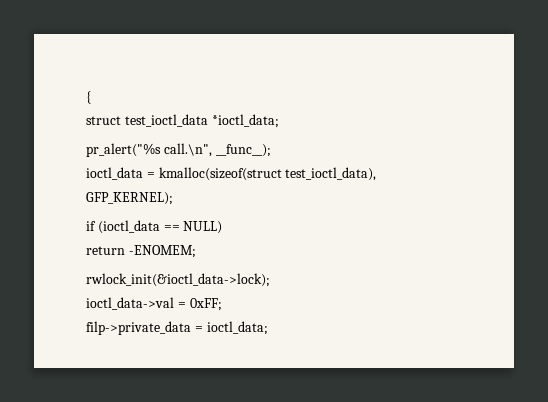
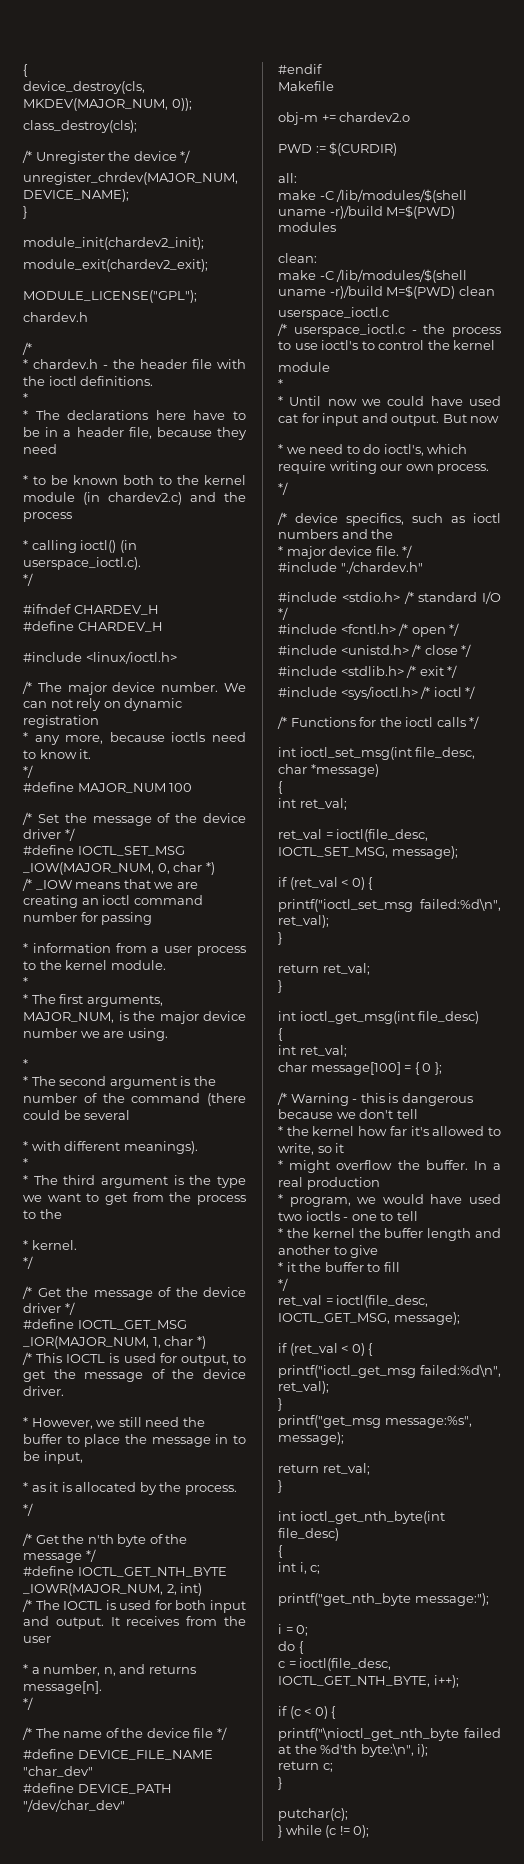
[86,91,91,104] [86,114,279,128] [86,143,271,157] [86,167,377,181] [86,192,173,205] [86,220,223,234] [86,245,196,258] [86,273,270,287] [86,297,222,311] [86,321,268,335] { // struct test_ioctl_data *ioctl_data; // pr_alert("%s call.\n", __func__); // ioctl_data = kmalloc(sizeof(struct test_ioctl_data), GFP_KERNEL); // if (ioctl_data == NULL) // return -ENOMEM; // rwlock_init(&ioctl_data->lock); // ioctl_data->val = 0xFF; // filp->private_data = ioctl_data; -> [23,64,28,77] [23,81,145,94] [23,98,192,111] [23,120,137,133] [22,150,191,164] [23,172,238,185] [23,189,129,202] [23,206,27,219] [23,237,204,250] [23,259,208,272] [23,290,197,303] [23,312,88,322] [22,342,32,355] [23,359,246,369] [23,376,154,386] [23,393,28,403] [23,410,246,420] [23,427,247,440] [23,444,57,454] [23,475,246,485] [23,492,246,505] [23,512,72,522] [23,540,137,553] [23,557,141,570] [23,573,33,586] [23,604,159,615] [23,621,163,632] [23,651,177,664] [22,681,246,695] [23,698,183,711] [23,715,99,728] [23,732,246,745] [23,749,92,759] [23,765,33,778] [23,782,193,793] [22,812,247,826] [23,828,75,841] [23,845,185,856] [23,862,215,875] [22,878,198,891] [23,895,203,908] [23,912,153,925] [23,943,247,956] [23,960,166,970] [23,977,28,987] [23,994,163,1007] [23,1011,246,1024] [23,1028,168,1041] [23,1059,28,1069] [23,1076,216,1089] [23,1093,246,1106] [23,1110,131,1120] [23,1141,198,1154] [23,1158,28,1168] [23,1175,246,1188] [23,1192,246,1205] [23,1209,62,1219] [23,1240,77,1250] [23,1256,33,1269] [22,1286,246,1300] [23,1302,75,1315] [23,1319,187,1330] [23,1336,206,1349] [22,1352,246,1366] [23,1369,246,1382] [23,1386,64,1396] [23,1417,205,1429] [23,1434,246,1447] [23,1451,83,1464] [23,1482,237,1495] [23,1503,33,1516] [22,1533,188,1547] [23,1549,96,1563] [23,1566,227,1577] [23,1583,203,1596] [22,1599,247,1613] [23,1616,247,1629] [23,1636,51,1643] [23,1664,196,1676] [23,1681,102,1694] [23,1697,33,1710] [22,1727,227,1740] [23,1749,213,1760] [23,1766,93,1777] [23,1783,172,1794] [23,1799,125,1812] [278,64,322,74] [278,81,334,91] [278,112,411,125] [278,142,398,156] [278,173,297,183] [278,189,468,203] [278,205,456,219] [278,222,336,232] [278,253,317,263] [278,269,468,283] [278,285,495,299] [278,307,389,320] [277,323,501,337] [278,340,496,350] [278,362,330,372] [278,379,283,389] [278,396,501,406] [278,413,500,426] [278,444,468,456] [278,461,490,474] [278,482,288,495] [277,512,501,526] [278,529,394,539] [278,545,413,559] [278,561,423,574] [278,591,501,604] [278,607,288,620] [278,623,460,637] [278,644,472,657] [278,665,458,678] [278,686,476,700] [277,716,480,729] [278,747,476,760] [278,764,379,777] [278,781,283,794] [278,798,347,810] [278,829,429,842] [278,846,458,859] [278,877,374,890] [278,898,501,912] [278,915,329,928] [278,932,282,945] [278,963,370,975] [278,980,282,993] [278,1011,480,1024] [278,1028,283,1041] [278,1045,347,1057] [278,1062,442,1075] [277,1092,473,1106] [278,1109,418,1119] [278,1126,501,1136] [278,1143,345,1155] [278,1160,501,1173] [278,1177,380,1190] [278,1194,501,1207] [278,1211,418,1221] [278,1228,501,1241] [278,1245,379,1258] [278,1262,400,1272] [278,1278,288,1291] [278,1295,429,1308] [278,1312,460,1325] [278,1343,374,1356] [278,1364,501,1378] [278,1381,329,1394] [278,1398,282,1411] [278,1415,472,1428] [278,1432,344,1445] [278,1463,370,1475] [278,1480,282,1493] [278,1511,445,1524] [278,1528,339,1541] [278,1545,283,1558] [278,1562,321,1574] [278,1593,489,1606] [278,1624,309,1636] [278,1641,304,1654] [278,1658,392,1671] [278,1675,459,1688] [278,1706,337,1719] [278,1727,501,1741] [278,1743,429,1757] [278,1761,333,1772] [278,1777,282,1790] [278,1808,348,1821] [278,1825,370,1838] { // device_destroy(cls, MKDEV(MAJOR_NUM, 0)); // class_destroy(cls); // /* Unregister the device */ // unregister_chrdev(MAJOR_NUM, DEVICE_NAME); // } // module_init(chardev2_init); // module_exit(chardev2_exit); // MODULE_LICENSE("GPL"); // chardev.h // /* // * chardev.h - the header file with the ioctl definitions. // * // * The declarations here have to be in a header file, because they need // * to be known both to the kernel module (in chardev2.c) and the process // * calling ioctl() (in userspace_ioctl.c). // */ // #ifndef CHARDEV_H // #define CHARDEV_H // #include <linux/ioctl.h> // /* The major device number. We can not rely on dynamic registration // * any more, because ioctls need to know it. // */ // #define MAJOR_NUM 100 // /* Set the message of the device driver */ // #define IOCTL_SET_MSG _IOW(MAJOR_NUM, 0, char *) // /* _IOW means that we are creating an ioctl command number for passing // * information from a user process to the kernel module. // * // * The first arguments, MAJOR_NUM, is the major device number we are using. // * // * The second argument is the number of the command (there could be several // * with different meanings). // * // * The third argument is the type we want to get from the process to the // * kernel. // */ // /* Get the message of the device driver */ // #define IOCTL_GET_MSG _IOR(MAJOR_NUM, 1, char *) // /* This IOCTL is used for output, to get the message of the device driver. // * However, we still need the buffer to place the message in to be input, // * as it is allocated by the process. // */ // /* Get the n'th byte of the message */ // #define IOCTL_GET_NTH_BYTE _IOWR(MAJOR_NUM, 2, int) // /* The IOCTL is used for both input and output. It receives from the user // * a number, n, and returns message[n]. // */ // /* The name of the device file */ // #define DEVICE_FILE_NAME "char_dev" // #define DEVICE_PATH "/dev/char_dev" // #endif // Makefile // obj-m += chardev2.o // PWD := $(CURDIR) // all: // make -C /lib/modules/$(shell uname -r)/build M=$(PWD) modules // clean: // make -C /lib/modules/$(shell uname -r)/build M=$(PWD) clean // userspace_ioctl.c // /* userspace_ioctl.c - the process to use ioctl's to control the kernel // module // * // * Until now we could have used cat for input and output. But now // * we need to do ioctl's, which require writing our own process. // */ // /* device specifics, such as ioctl numbers and the // * major device file. */ // #include "./chardev.h" // #include <stdio.h> /* standard I/O */ // #include <fcntl.h> /* open */ // #include <unistd.h> /* close */ // #include <stdlib.h> /* exit */ // #include <sys/ioctl.h> /* ioctl */ // /* Functions for the ioctl calls */ // int ioctl_set_msg(int file_desc, char *message) // { // int ret_val; // ret_val = ioctl(file_desc, IOCTL_SET_MSG, message); // if (ret_val < 0) { // printf("ioctl_set_msg failed:%d\n", ret_val); // } // return ret_val; // } // int ioctl_get_msg(int file_desc) // { // int ret_val; // char message[100] = { 0 }; // /* Warning - this is dangerous because we don't tell // * the kernel how far it's allowed to write, so it // * might overflow the buffer. In a real production // * program, we would have used two ioctls - one to tell // * the kernel the buffer length and another to give // * it the buffer to fill // */ // ret_val = ioctl(file_desc, IOCTL_GET_MSG, message); // if (ret_val < 0) { // printf("ioctl_get_msg failed:%d\n", ret_val); // } // printf("get_msg message:%s", message); // return ret_val; // } // int ioctl_get_nth_byte(int file_desc) // { // int i, c; // printf("get_nth_byte message:"); // i = 0; // do { // c = ioctl(file_desc, IOCTL_GET_NTH_BYTE, i++); // if (c < 0) { // printf("\nioctl_get_nth_byte failed at the %d'th byte:\n", i); // return c; // } // putchar(c); // } while (c != 0);

